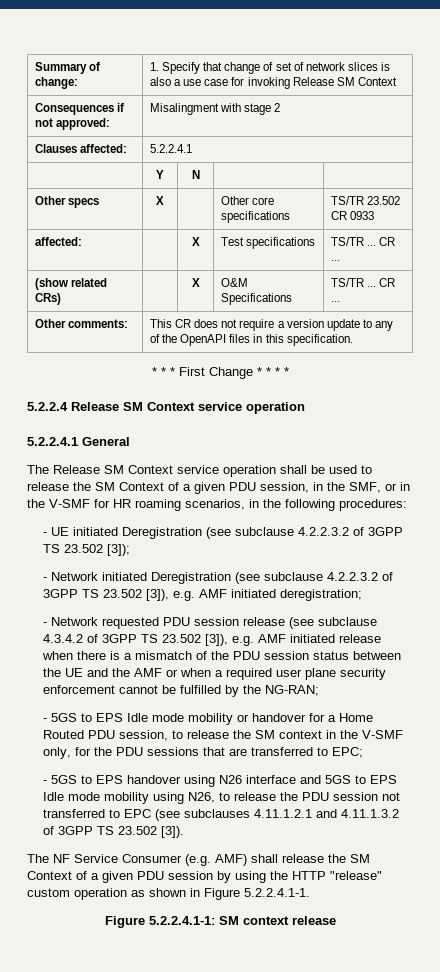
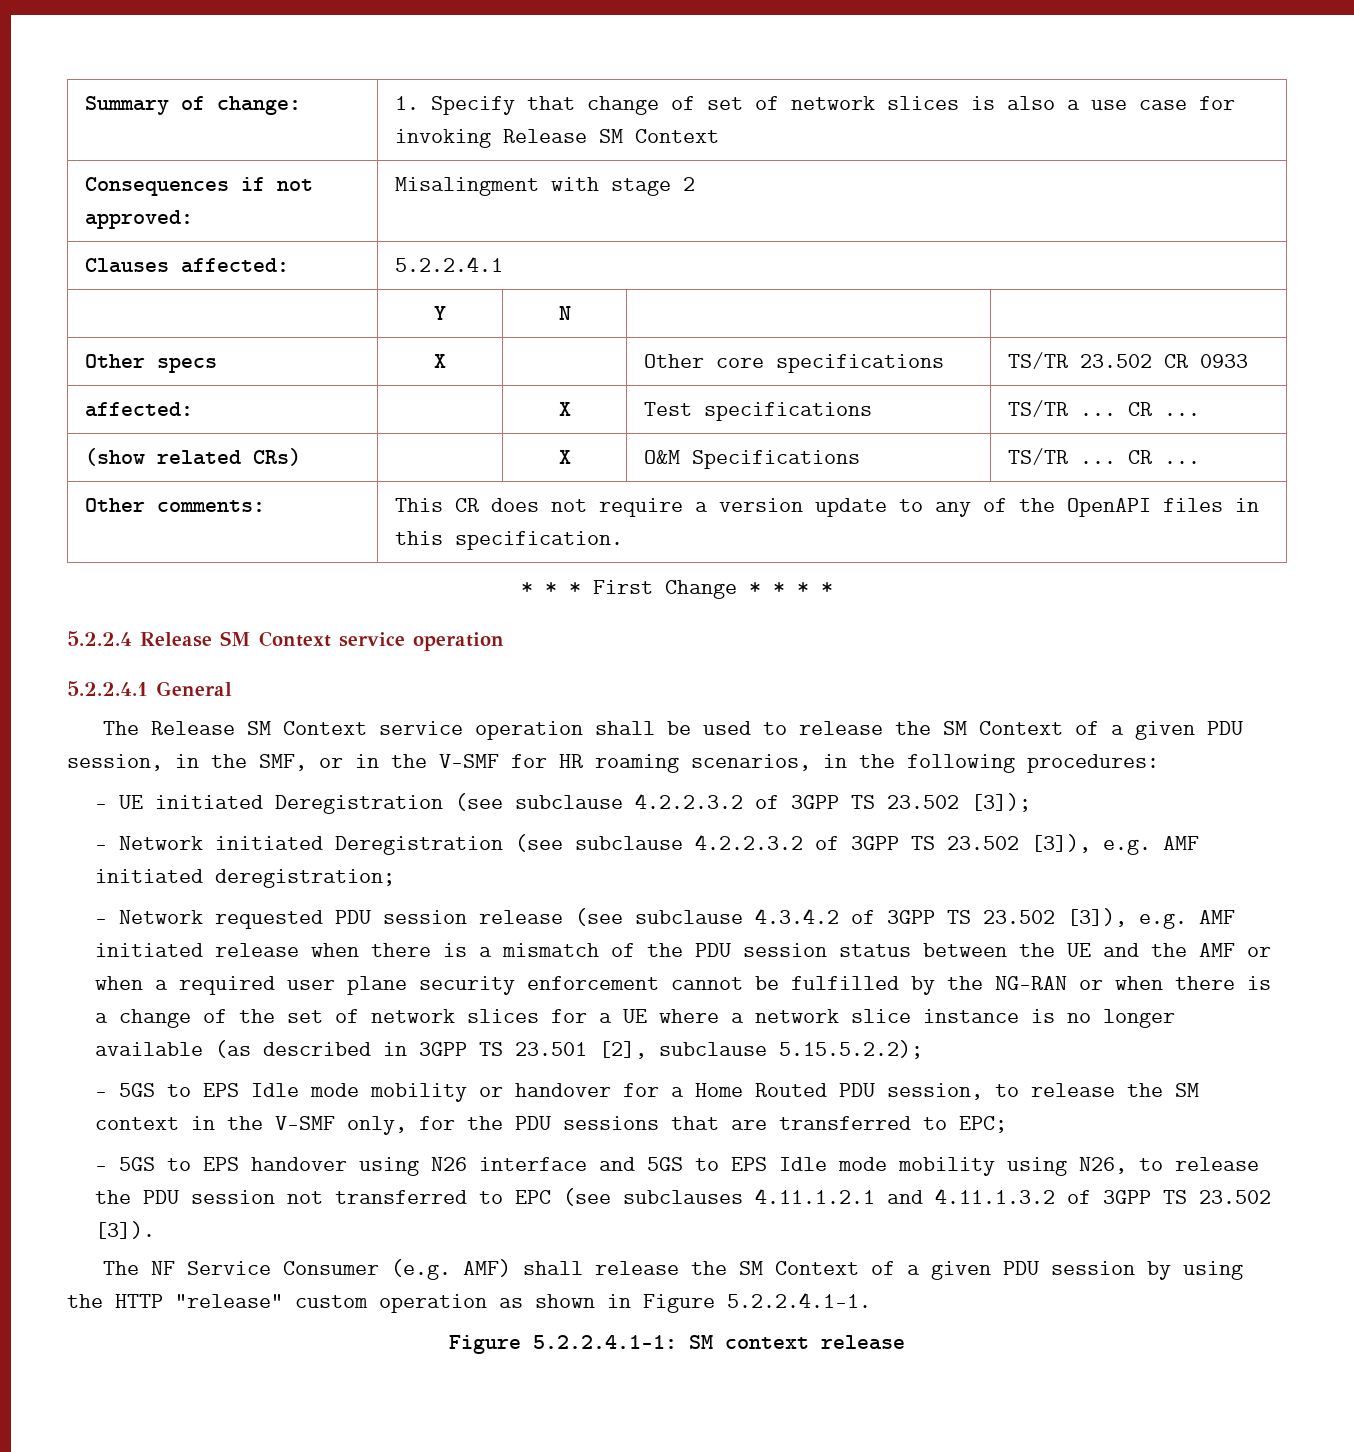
[264,685,319,696] NG-RAN; -> [995,976,1272,990] [95,1009,1176,1028] [95,1040,924,1059] NG-RAN or when there is a change of the set of network slices for a UE where a network slice instance is no longer available (as described in 3GPP TS 23.501 [2], subclause 5.15.5.2.2);

